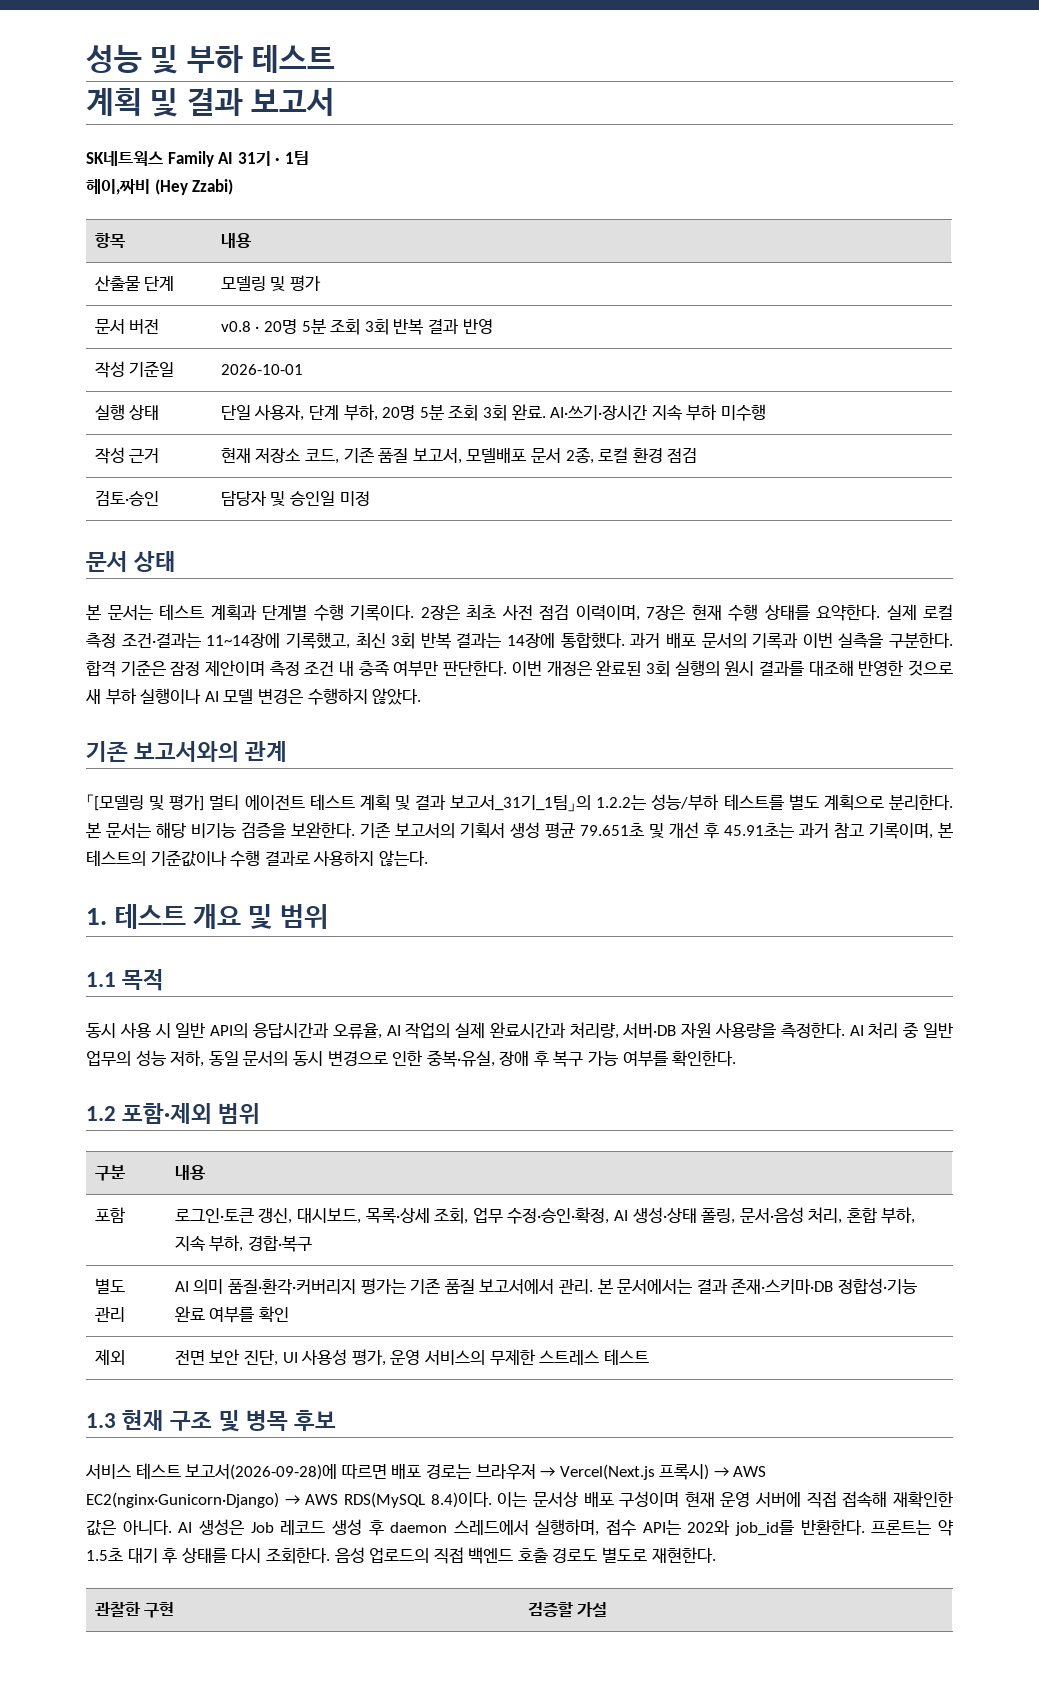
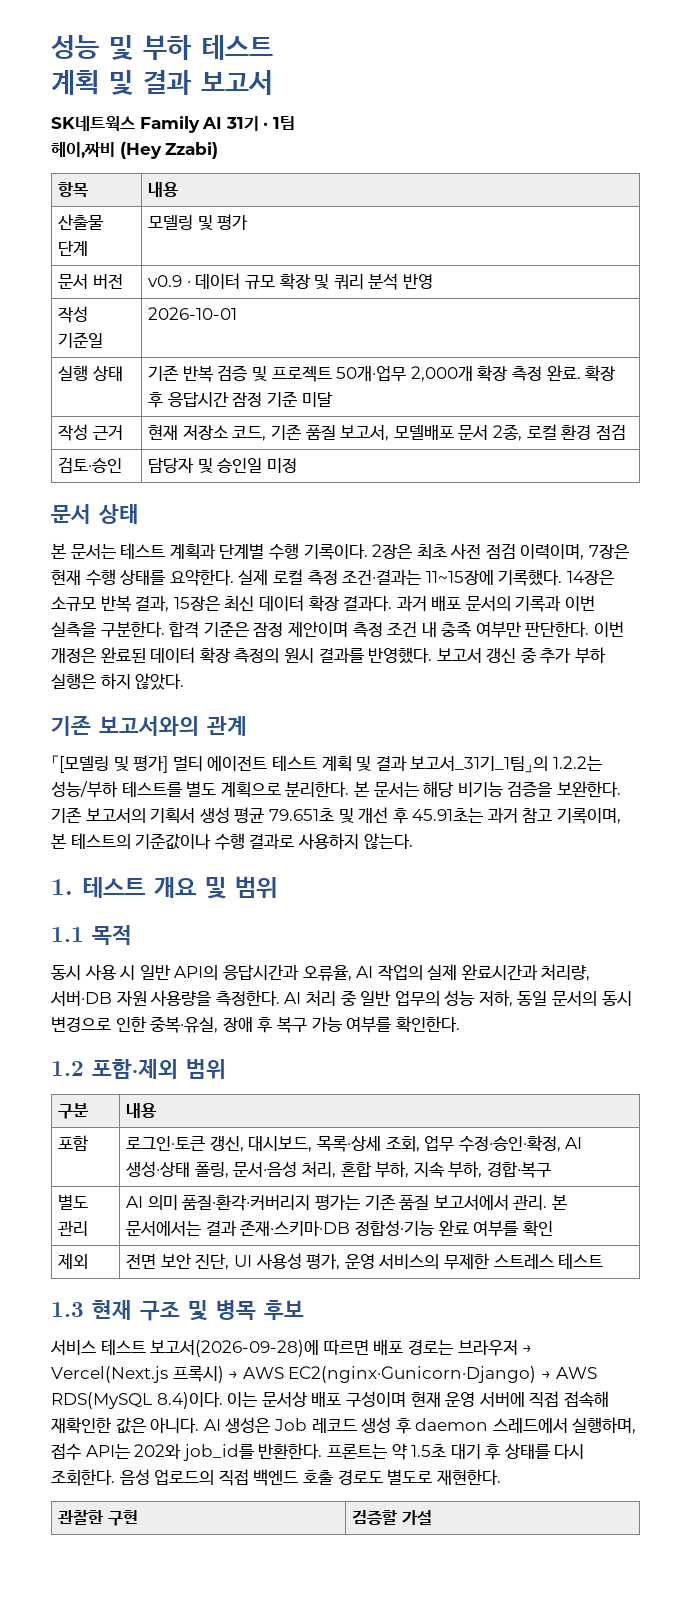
[220,318,459,335] v0.8 · 20명 5분 조회 3회 반복 결과 -> [148,273,399,290] v0.9 · 데이터 규모 확장 및 쿼리 분석
[220,404,766,421] 단일 사용자, 단계 부하, 20명 5분 조회 3회 완료. AI·쓰기·장시간 지속 부하 미수행 -> [148,365,616,382] [148,391,332,408] 기존 반복 검증 및 프로젝트 50개·업무 2,000개 확장 측정 완료. 확장 후 응답시간 잠정 기준 미달
[206,632,625,649] 11~14장에 기록했고, 최신 3회 반복 결과는 14장에 통합했다. -> [425,569,614,586] [51,595,393,612] 11~15장에 기록했다. 14장은 소규모 반복 결과, 15장은 최신 데이터 확장 결과다.
[645,660,954,677] [85,688,368,705] 3회 실행의 원시 결과를 대조해 반영한 것으로 새 부하 실행이나 AI 모델 변경은 수행하지 -> [150,647,607,664] [51,673,131,689] 데이터 확장 측정의 원시 결과를 반영했다. 보고서 갱신 중 추가 부하 실행은 하지

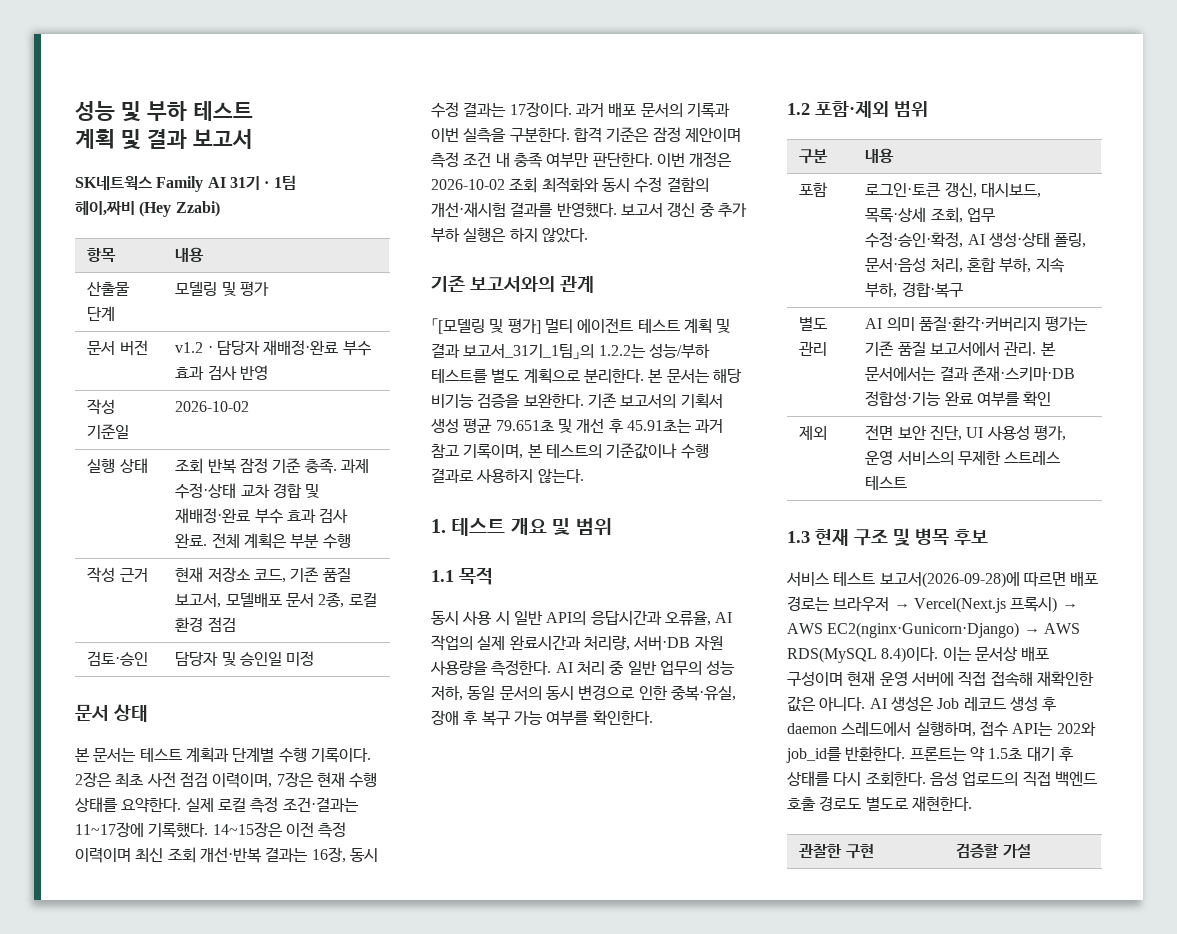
[148,273,399,290] v0.9 · 데이터 규모 확장 및 쿼리 분석 -> [175,340,371,356] [175,365,237,380] v1.2 · 담당자 재배정·완료 부수 효과 검사
[148,307,238,320] 2026-10-01 -> [175,401,250,412] 2026-10-02
[148,365,616,382] [148,391,332,408] 기존 반복 검증 및 프로젝트 50개·업무 2,000개 확장 측정 완료. 확장 후 응답시간 잠정 기준 미달 -> [175,458,370,474] [175,483,320,499] [175,508,349,524] [175,533,351,549] 조회 반복 잠정 기준 충족. 과제 수정·상태 교차 경합 및 재배정·완료 부수 효과 검사 완료. 전체 계획은 부분 수행
[425,569,614,586] [51,595,393,612] 11~15장에 기록했다. 14장은 소규모 반복 결과, 15장은 최신 데이터 확장 결과다. -> [75,822,347,838] [75,847,378,863] [431,102,572,118] 11~17장에 기록했다. 14~15장은 이전 측정 이력이며 최신 조회 개선·반복 결과는 16장, 동시 수정 결과는 17장이다.
[100,647,314,664] 완료된 데이터 확장 측정의 원시 -> [431,177,709,193] [431,202,506,217] 2026-10-02 조회 최적화와 동시 수정 결함의 개선·재시험

